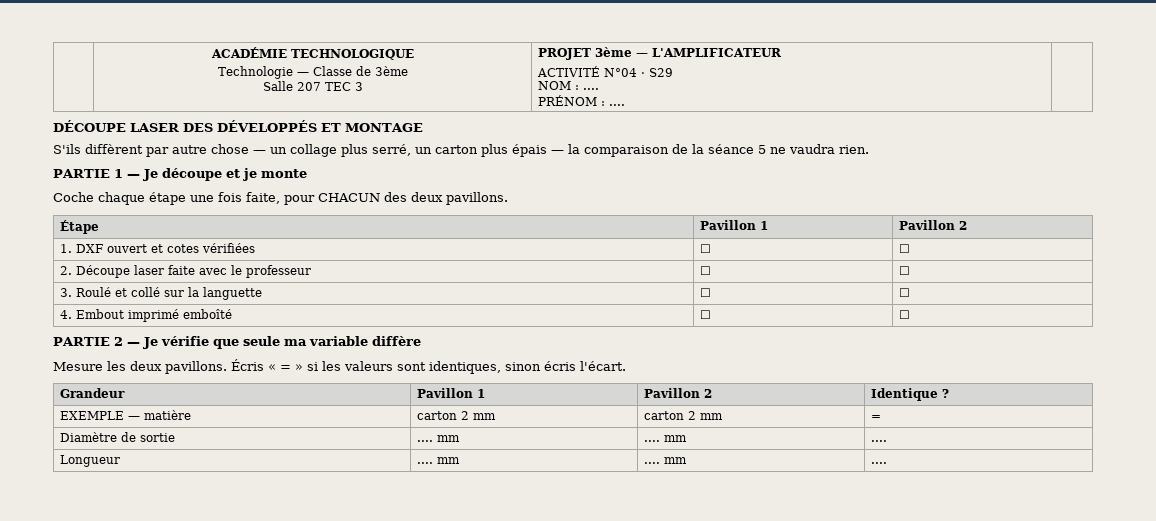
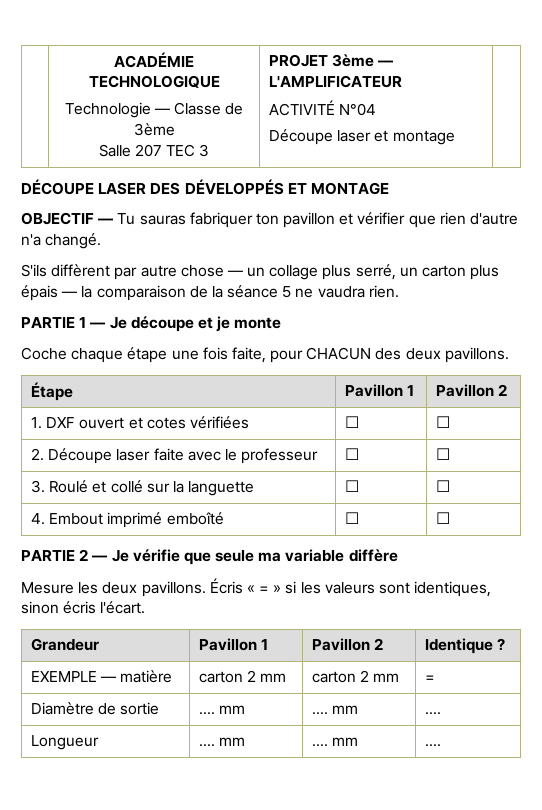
[640,68,673,77] [537,81,599,90] [537,95,625,106] · S29 // NOM : .... // PRÉNOM : .... -> [268,129,455,145] // Découpe laser et montage
(423, 127) none -> [21,212,519,228] [21,233,102,249] // OBJECTIF — Tu sauras fabriquer ton pavillon et vérifier que rien d'autre n'a changé.

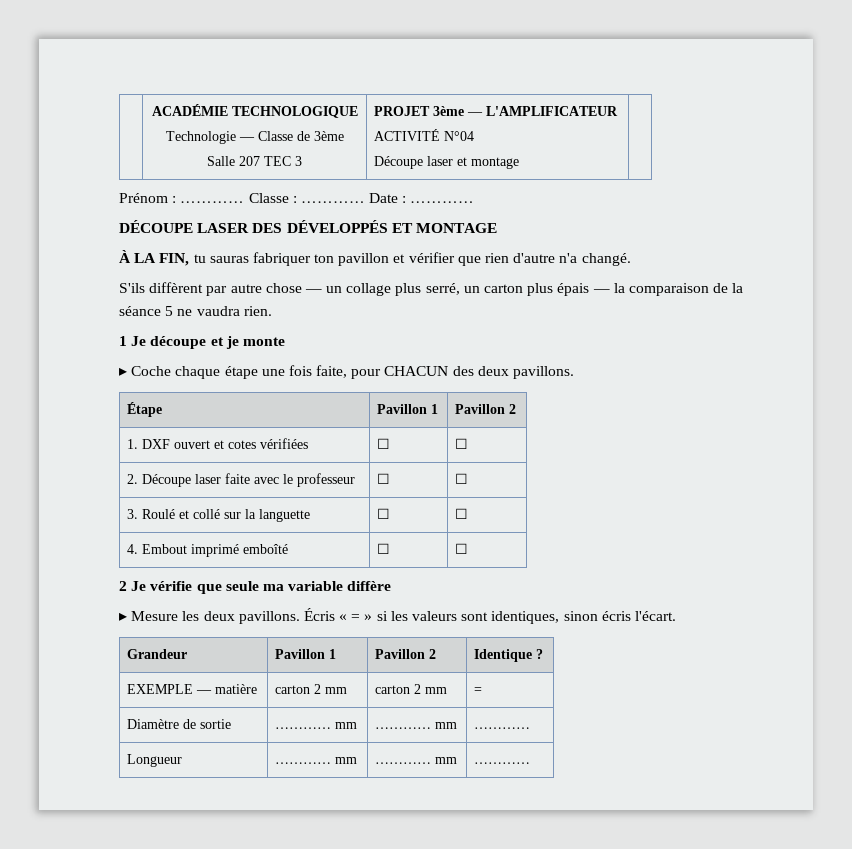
(455, 137) none -> [119,193,475,203] // Prénom : ………… Classe : ………… Date : …………
[21,212,136,225] OBJECTIF — Tu -> [119,250,206,266] À LA FIN, tu
[21,317,107,328] PARTIE 1 — -> [119,336,127,346] 1
(282, 323) none -> [119,367,127,376] ▸
[21,549,109,561] PARTIE 2 — -> [119,581,127,591] 2
(398, 555) none -> [119,612,127,621] ▸
[198,705,246,715] [311,705,359,715] [424,712,441,715] .... mm | .... mm | .... -> [274,722,357,729] [374,722,457,729] [473,727,530,729] ………… mm | ………… mm | …………
[198,737,246,747] [311,737,359,747] [424,744,441,747] .... mm | .... mm | .... -> [274,757,357,764] [374,757,457,764] [473,762,530,764] ………… mm | ………… mm | …………

